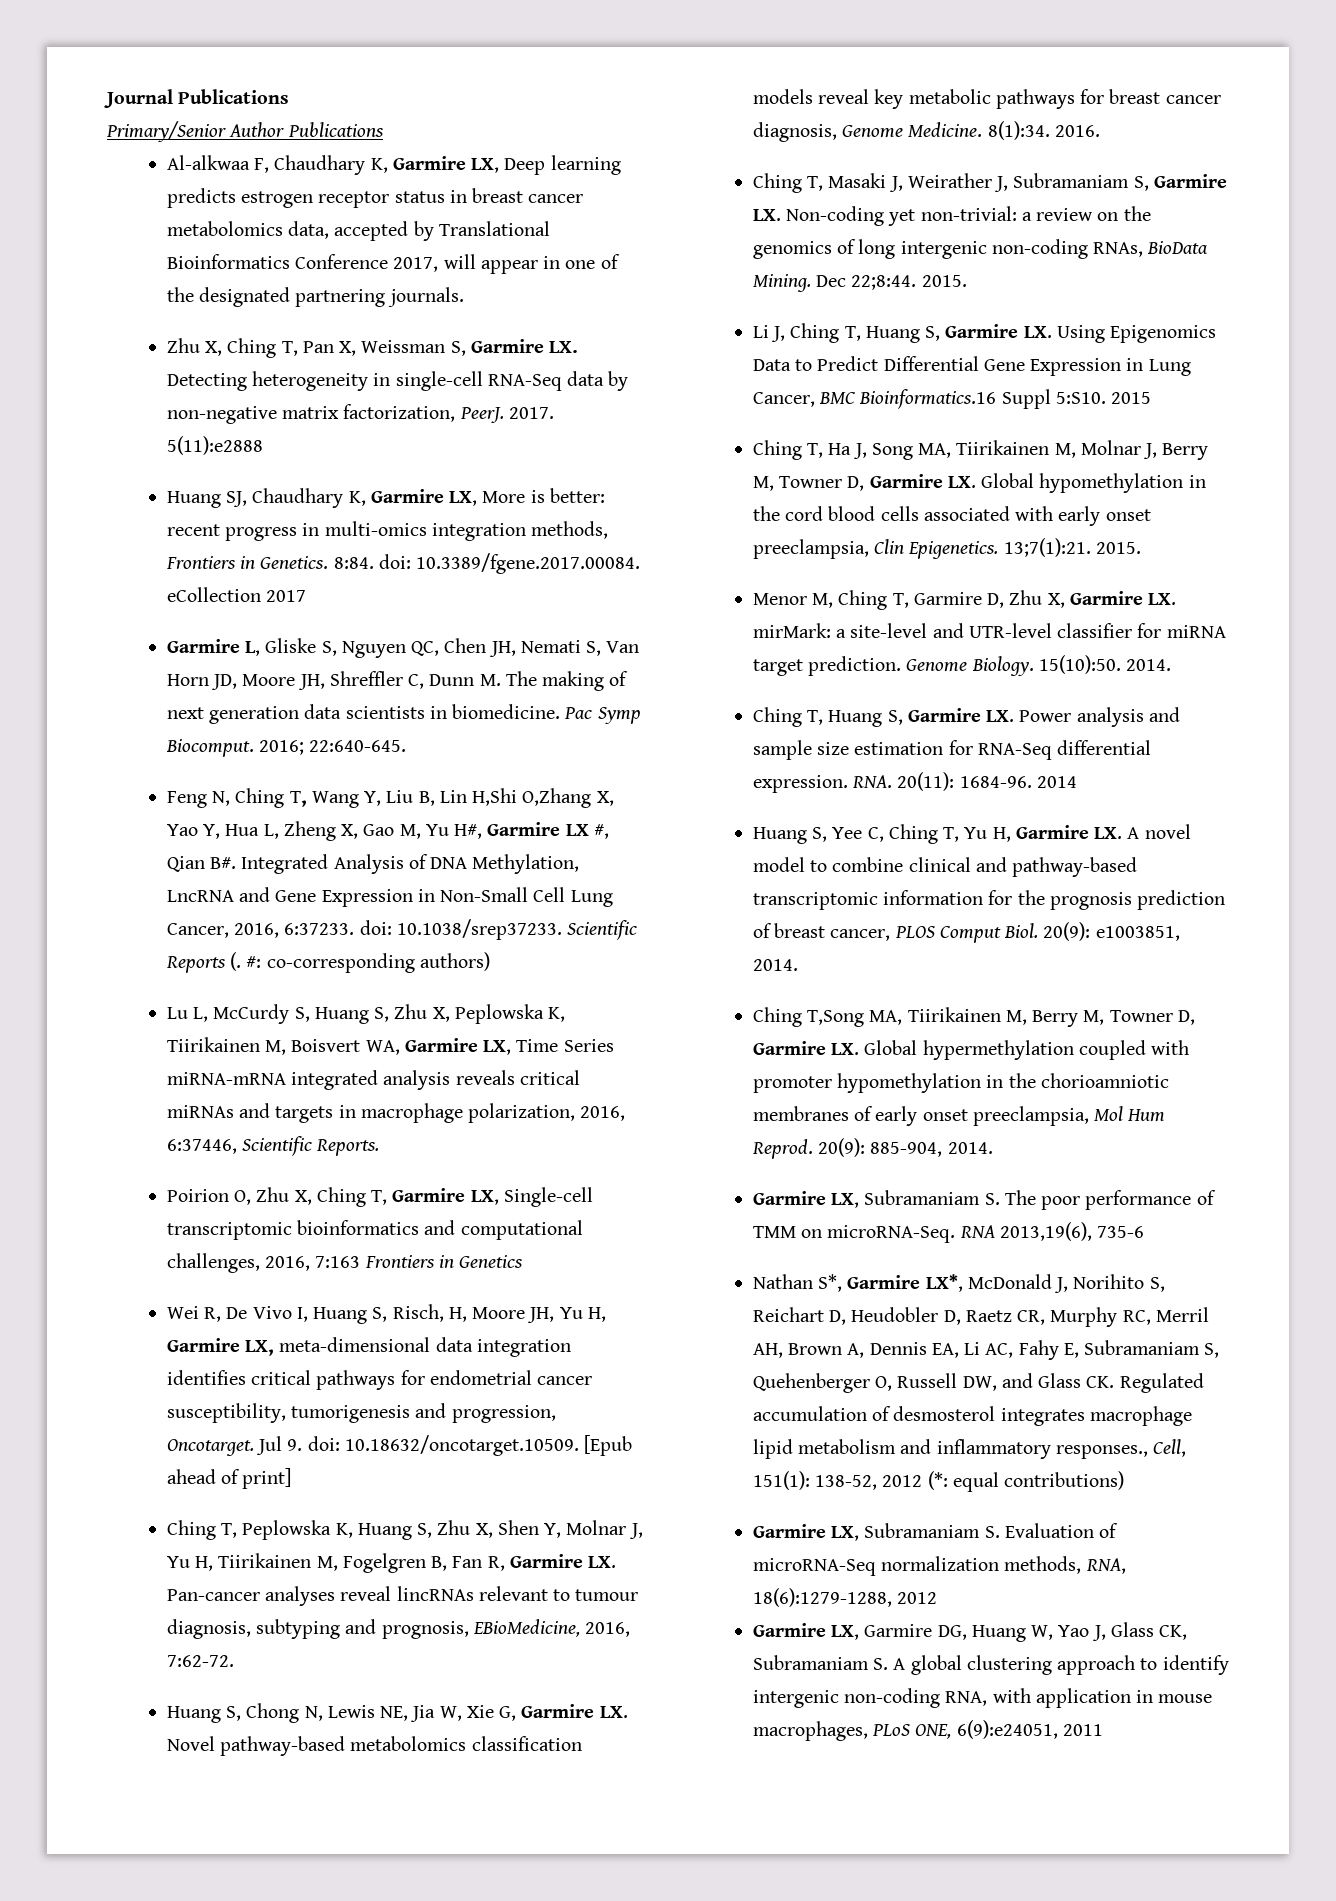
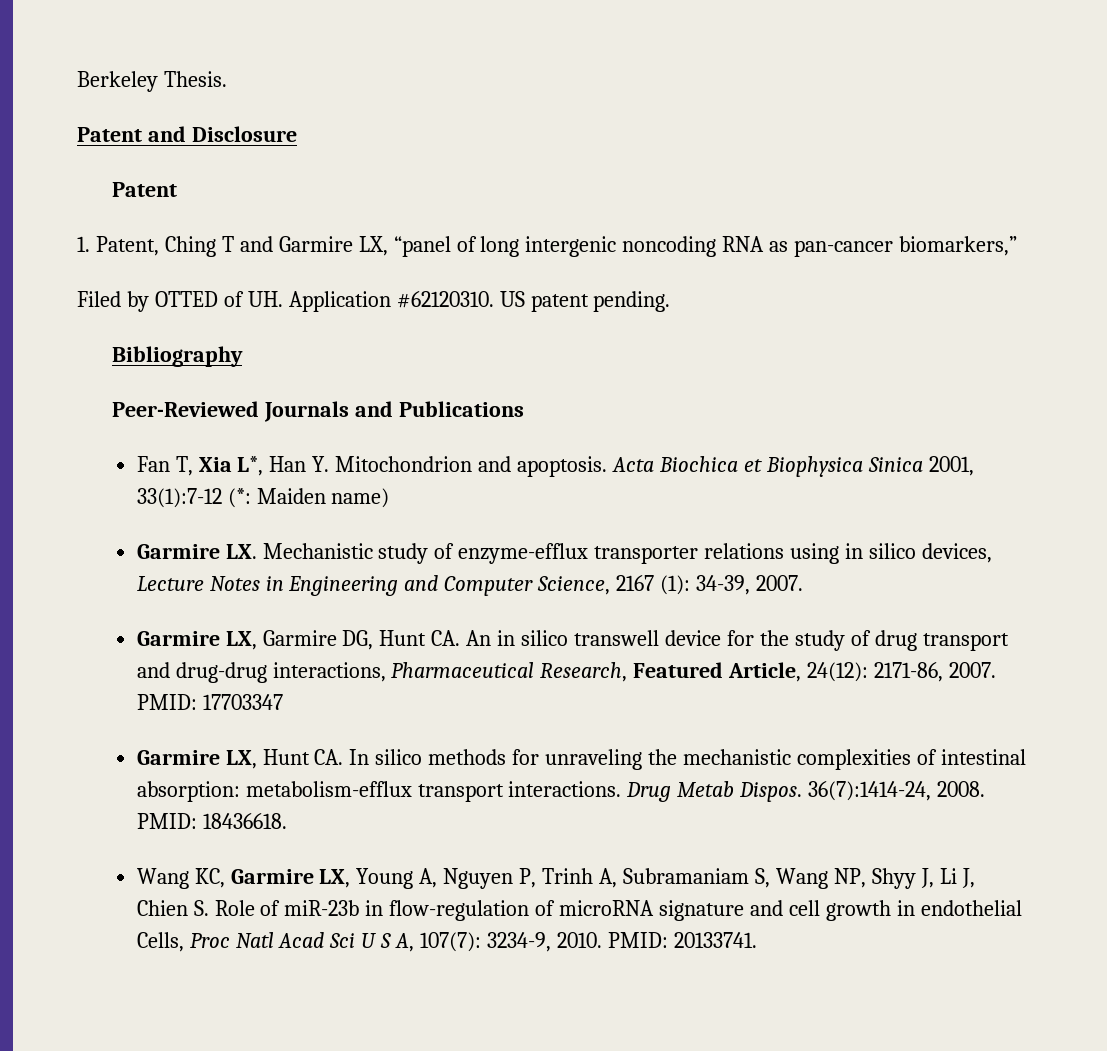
[104,89,290,108] [106,121,384,142] [166,155,621,175] [166,188,584,208] [166,221,550,241] [166,254,620,274] [166,287,464,307] [166,338,579,358] [166,371,629,391] [166,404,554,424] [166,436,263,455] [166,488,605,508] [166,521,609,541] [165,553,641,574] [166,587,307,602] [166,638,640,658] [166,671,629,691] [166,704,641,724] [165,739,407,757] [166,788,614,808] [166,821,609,841] [166,854,580,874] [166,887,613,907] [166,919,639,940] [165,952,490,973] [166,1004,566,1024] [166,1037,614,1055] [166,1070,580,1090] [166,1103,626,1123] [166,1136,380,1156] [166,1187,593,1207] [166,1220,583,1240] [166,1253,524,1273] [166,1304,606,1324] [166,1337,571,1357] [166,1370,593,1390] [166,1403,556,1423] [166,1435,633,1456] [166,1468,292,1489] [166,1520,643,1540] [166,1553,617,1573] [166,1586,639,1606] [166,1619,631,1639] [166,1655,234,1667] [166,1703,628,1723] [166,1736,582,1756] [752,89,1221,109] [752,121,1100,142] [752,173,1227,193] [752,206,1151,226] [752,239,1209,259] [752,274,967,292] [752,323,1217,343] [752,356,1191,376] [752,389,1152,409] [752,440,1209,460] [752,473,1206,493] [752,506,1151,526] [752,538,1141,559] [752,590,1177,610] [752,623,1226,638] [752,655,1172,676] [752,707,1180,727] [752,740,1152,760] [752,772,1077,793] [752,824,1191,844] [752,857,1138,877] [752,890,1226,910] [752,922,1180,943] [752,959,798,971] [752,1007,1195,1027] [752,1040,1190,1060] [752,1073,1169,1093] [752,1106,1166,1126] [751,1138,993,1159] [752,1190,1216,1210] [752,1222,1145,1243] [752,1274,1165,1293] [752,1307,1209,1327] [752,1340,1220,1360] [752,1373,1204,1393] [752,1406,1192,1426] [752,1439,1187,1459] [752,1471,1125,1492] [752,1523,1119,1541] [752,1556,1126,1576] [752,1588,938,1607] [752,1622,1188,1642] [752,1655,1229,1675] [752,1688,1213,1708] [752,1720,1103,1741] Journal Publications // Primary/Senior Author Publications // Al-alkwaa F, Chaudhary K, Garmire LX, Deep learning predicts estrogen receptor status in breast cancer metabolomics data, accepted by Translational Bioinformatics Conference 2017, will appear in one of the designated partnering journals. // Zhu X, Ching T, Pan X, Weissman S, Garmire LX. Detecting heterogeneity in single-cell RNA-Seq data by non-negative matrix factorization, PeerJ. 2017. 5(11):e2888 // Huang SJ, Chaudhary K, Garmire LX, More is better: recent progress in multi-omics integration methods, Frontiers in Genetics. 8:84. doi: 10.3389/fgene.2017.00084. eCollection 2017 // Garmire L, Gliske S, Nguyen QC, Chen JH, Nemati S, Van Horn JD, Moore JH, Shreffler C, Dunn M. The making of next generation data scientists in biomedicine. Pac Symp Biocomput. 2016; 22:640-645. // Feng N, Ching T, Wang Y, Liu B, Lin H,Shi O,Zhang X, Yao Y, Hua L, Zheng X, Gao M, Yu H#, Garmire LX #, Qian B#. Integrated Analysis of DNA Methylation, LncRNA and Gene Expression in Non-Small Cell Lung Cancer, 2016, 6:37233. doi: 10.1038/srep37233. Scientific Reports (. #: co-corresponding authors) // Lu L, McCurdy S, Huang S, Zhu X, Peplowska K, Tiirikainen M, Boisvert WA, Garmire LX, Time Series miRNA-mRNA integrated analysis reveals critical miRNAs and targets in macrophage polarization, 2016, 6:37446, Scientific Reports. // Poirion O, Zhu X, Ching T, Garmire LX, Single-cell transcriptomic bioinformatics and computational challenges, 2016, 7:163 Frontiers in Genetics // Wei R, De Vivo I, Huang S, Risch, H, Moore JH, Yu H, Garmire LX, meta-dimensional data integration identifies critical pathways for endometrial cancer susceptibility, tumorigenesis and progression, Oncotarget. Jul 9. doi: 10.18632/oncotarget.10509. [Epub ahead of print] // Ching T, Peplowska K, Huang S, Zhu X, Shen Y, Molnar J, Yu H, Tiirikainen M, Fogelgren B, Fan R, Garmire LX. Pan-cancer analyses reveal lincRNAs relevant to tumour diagnosis, subtyping and prognosis, EBioMedicine, 2016, 7:62-72. // Huang S, Chong N, Lewis NE, Jia W, Xie G, Garmire LX. Novel pathway-based metabolomics classification models reveal key metabolic pathways for breast cancer diagnosis, Genome Medicine. 8(1):34. 2016. // Ching T, Masaki J, Weirather J, Subramaniam S, Garmire LX. Non-coding yet non-trivial: a review on the genomics of long intergenic non-coding RNAs, BioData Mining. Dec 22;8:44. 2015. // Li J, Ching T, Huang S, Garmire LX. Using Epigenomics Data to Predict Differential Gene Expression in Lung Cancer, BMC Bioinformatics.16 Suppl 5:S10. 2015 // Ching T, Ha J, Song MA, Tiirikainen M, Molnar J, Berry M, Towner D, Garmire LX. Global hypomethylation in the cord blood cells associated with early onset preeclampsia, Clin Epigenetics. 13;7(1):21. 2015. // Menor M, Ching T, Garmire D, Zhu X, Garmire LX. mirMark: a site-level and UTR-level classifier for miRNA target prediction. Genome Biology. 15(10):50. 2014. // Ching T, Huang S, Garmire LX. Power analysis and sample size estimation for RNA-Seq differential expression. RNA. 20(11): 1684-96. 2014 // Huang S, Yee C, Ching T, Yu H, Garmire LX. A novel model to combine clinical and pathway-based transcriptomic information for the prognosis prediction of breast cancer, PLOS Comput Biol. 20(9): e1003851, 2014. // Ching T,Song MA, Tiirikainen M, Berry M, Towner D, Garmire LX. Global hypermethylation coupled with promoter hypomethylation in the chorioamniotic membranes of early onset preeclampsia, Mol Hum Reprod. 20(9): 885-904, 2014. // Garmire LX, Subramaniam S. The poor performance of TMM on microRNA-Seq. RNA 2013,19(6), 735-6 // Nathan S*, Garmire LX*, McDonald J, Norihito S, Reichart D, Heudobler D, Raetz CR, Murphy RC, Merril AH, Brown A, Dennis EA, Li AC, Fahy E, Subramaniam S, Quehenberger O, Russell DW, and Glass CK. Regulated accumulation of desmosterol integrates macrophage lipid metabolism and inflammatory responses., Cell, 151(1): 138-52, 2012 (*: equal contributions) // Garmire LX, Subramaniam S. Evaluation of microRNA-Seq normalization methods, RNA, 18(6):1279-1288, 2012 // Garmire LX, Garmire DG, Huang W, Yao J, Glass CK, Subramaniam S. A global clustering approach to identify intergenic non-coding RNA, with application in mouse macrophages, PLoS ONE, 6(9):e24051, 2011 -> [77,71,227,92] [77,126,297,142] [112,182,178,197] [77,236,1018,257] [77,291,671,312] [112,346,244,367] [112,401,525,422] [136,456,974,477] [136,488,390,508] [136,543,992,564] [136,575,804,596] [136,630,1009,651] [136,662,997,683] [136,694,283,710] [136,749,1026,770] [136,781,986,802] [136,813,287,829] [136,868,975,889] [136,900,1022,921] [136,932,757,952] Berkeley Thesis. // Patent and Disclosure // Patent // 1. Patent, Ching T and Garmire LX, “panel of long intergenic noncoding RNA as pan-cancer biomarkers,” // Filed by OTTED of UH. Application #62120310. US patent pending. // Bibliography // Peer-Reviewed Journals and Publications // Fan T, Xia L*, Han Y. Mitochondrion and apoptosis. Acta Biochica et Biophysica Sinica 2001, 33(1):7-12 (*: Maiden name) // Garmire LX. Mechanistic study of enzyme-efflux transporter relations using in silico devices, Lecture Notes in Engineering and Computer Science, 2167 (1): 34-39, 2007. // Garmire LX, Garmire DG, Hunt CA. An in silico transwell device for the study of drug transport and drug-drug interactions, Pharmaceutical Research, Featured Article, 24(12): 2171-86, 2007. PMID: 17703347 // Garmire LX, Hunt CA. In silico methods for unraveling the mechanistic complexities of intestinal absorption: metabolism-efflux transport interactions. Drug Metab Dispos. 36(7):1414-24, 2008. PMID: 18436618. // Wang KC, Garmire LX, Young A, Nguyen P, Trinh A, Subramaniam S, Wang NP, Shyy J, Li J, Chien S. Role of miR-23b in flow-regulation of microRNA signature and cell growth in endothelial Cells, Proc Natl Acad Sci U S A, 107(7): 3234-9, 2010. PMID: 20133741.

